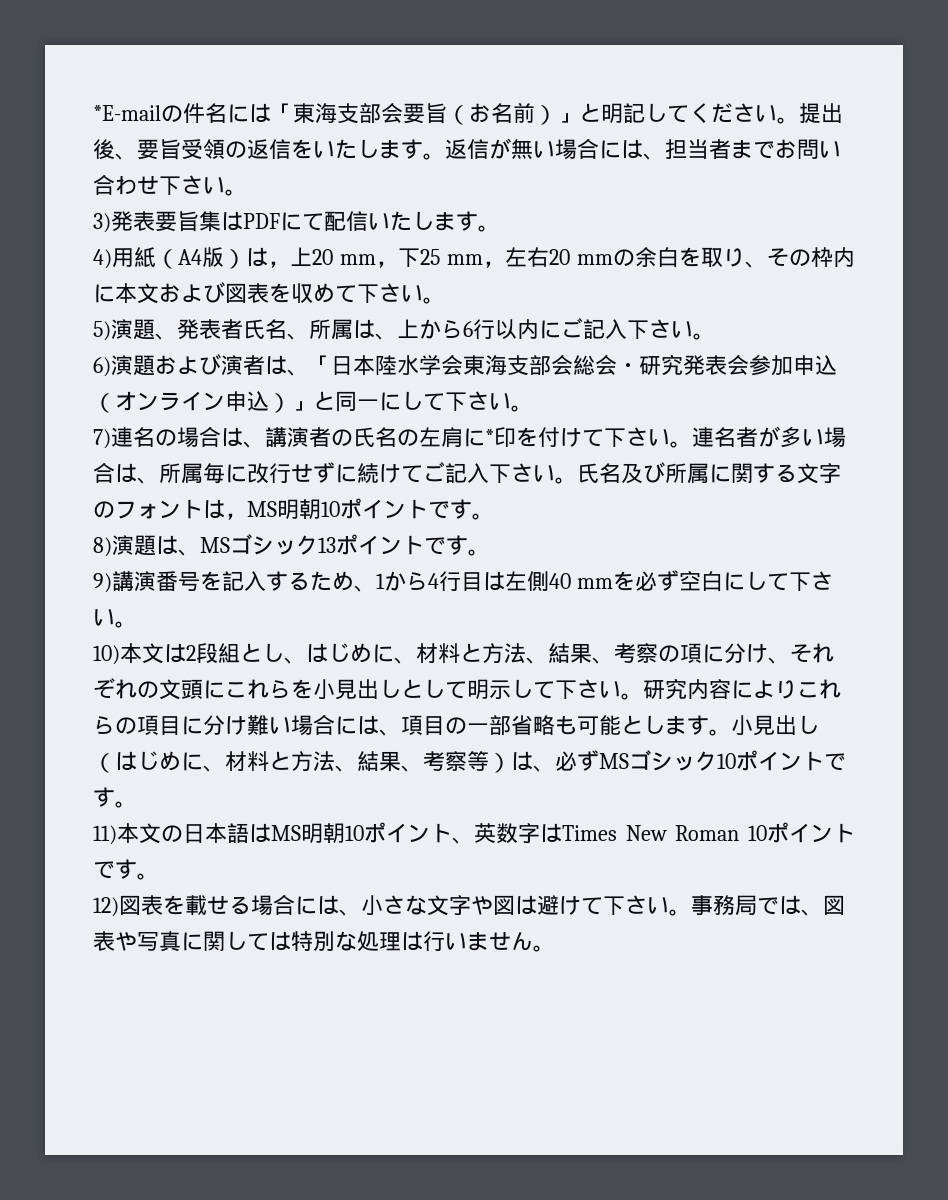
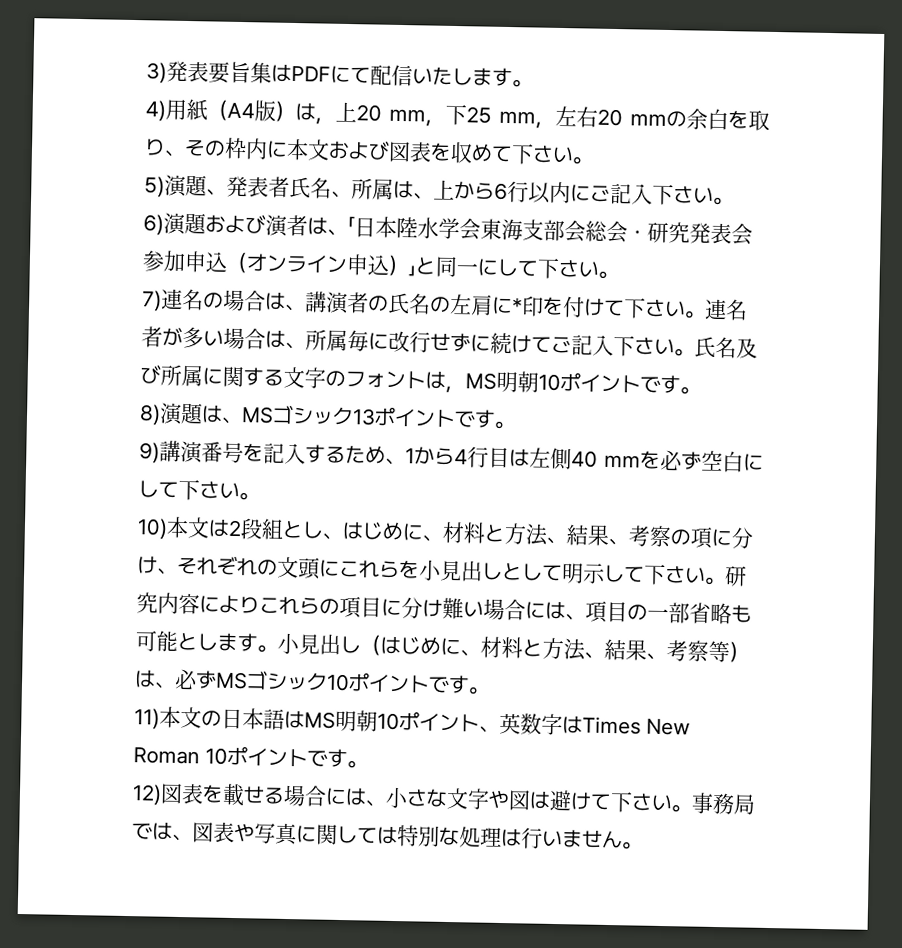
[93,102,843,125] [93,138,841,160] [93,174,247,196] *E-mailの件名には「東海支部会要旨（お名前）」と明記してください。提出後、要旨受領の返信をいたします。返信が無い場合には、担当者までお問い合わせ下さい。 // -> (146, 73) none

